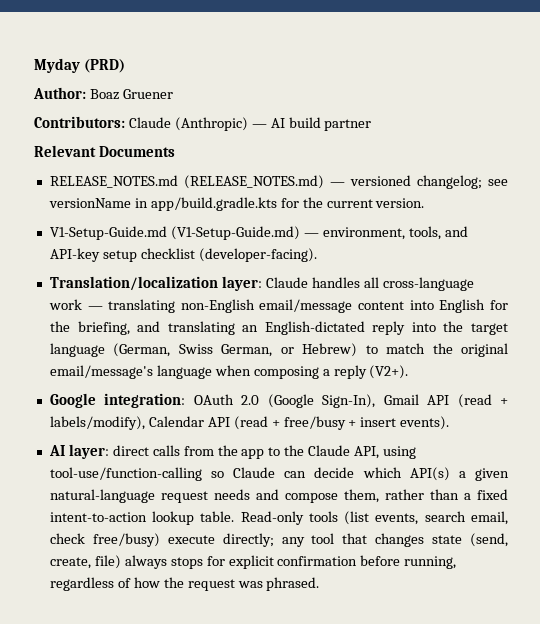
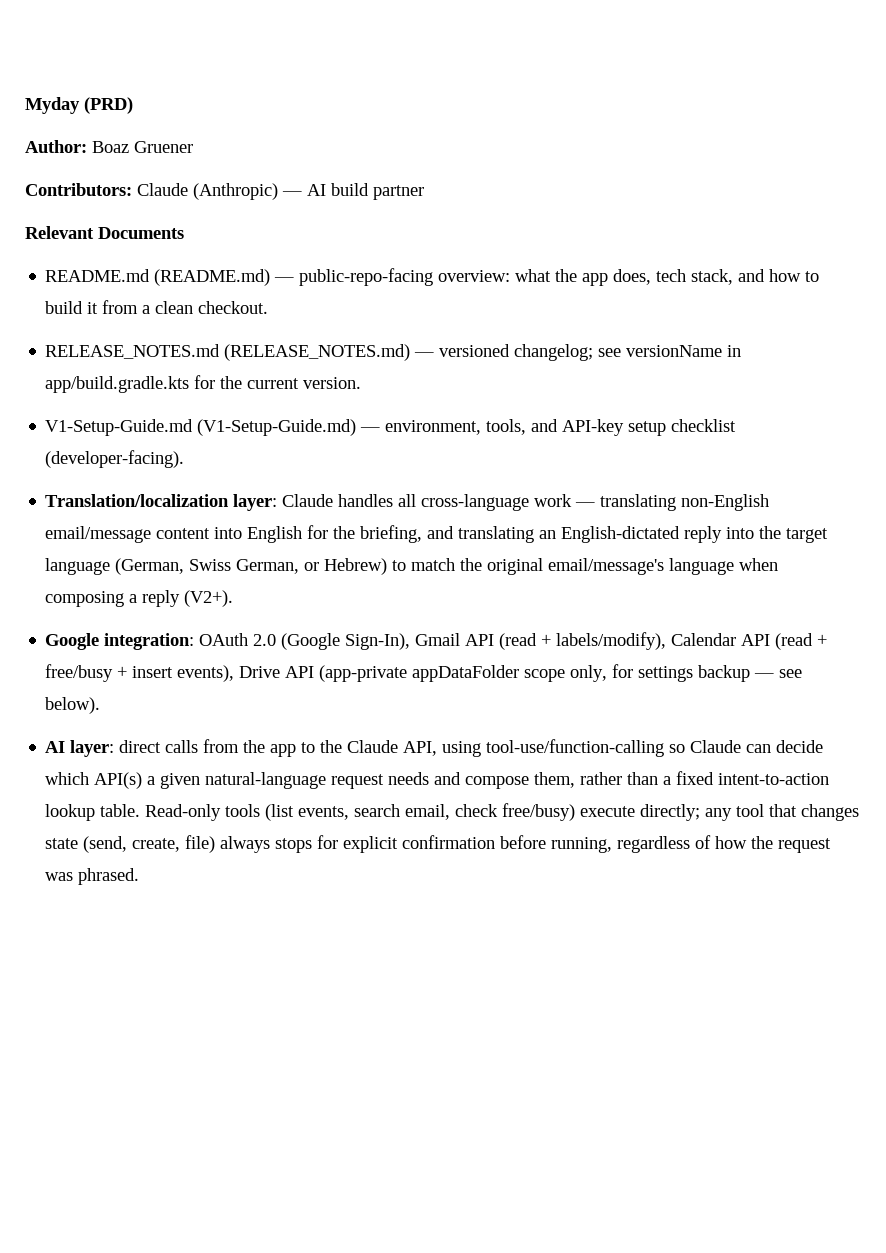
(175, 151) none -> [45,268,820,286] [45,300,269,314] // README.md (README.md) — public-repo-facing overview: what the app does, tech stack, and how to build it from a clean checkout.
[400,416,450,430] events). -> [177,664,803,682] [45,697,101,714] events), Drive API (app-private appDataFolder scope only, for settings backup — see below).

